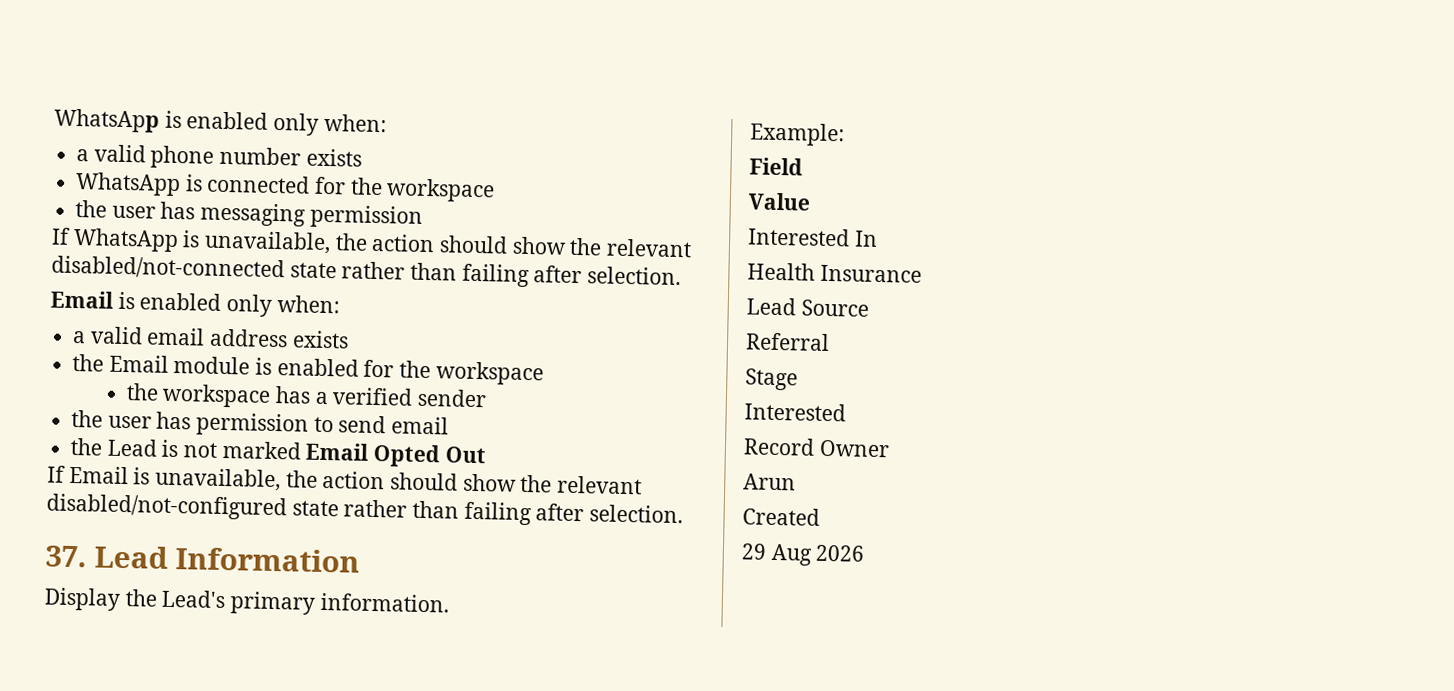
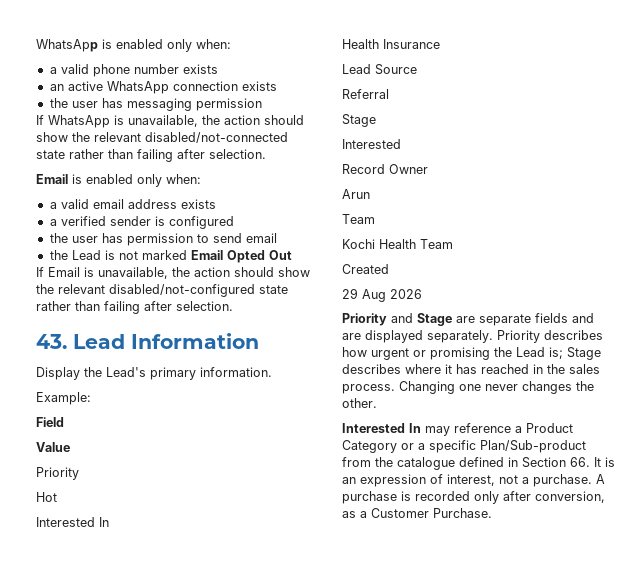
[75,172,496,203] WhatsApp is connected for the workspace -> [49,81,277,94] an active WhatsApp connection exists
[72,353,544,386] [125,383,312,408] the Email module is enabled for the workspace // the workspace has -> (216, 204) none
(488, 398) none -> [154,216,234,229] is configured
[45,545,87,568] 37. -> [36,334,67,349] 43.
(811, 201) none -> [36,467,79,480] [36,492,57,502] // Priority // Hot
(796, 482) none -> [342,214,375,224] [342,239,453,249] // Team // Kochi Health Team
(866, 553) none -> [342,313,594,326] [342,330,603,343] [342,347,601,360] [342,364,600,374] [342,381,594,394] [342,398,377,408] [342,423,573,436] [342,440,586,453] [342,457,615,470] [342,474,605,487] [342,491,605,504] [342,508,492,518] // Priority and Stage are separate fields and are displayed separately. Priority describes how urgent or promising the Lead is; Stage describes where it has reached in the sales process. Changing one never changes the other. // Interested In may reference a Product Category or a specific Plan/Sub-product from the catalogue defined in Section 66. It is an expression of interest, not a purchase. A purchase is recorded only after conversion, as a Customer Purchase.

